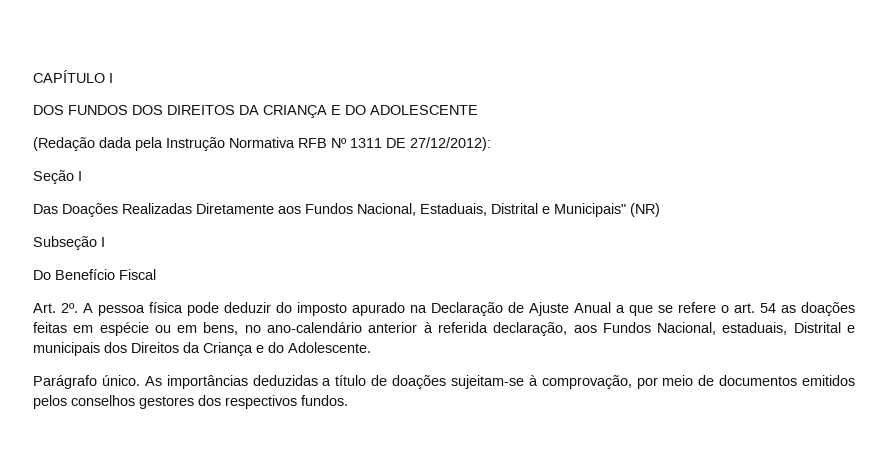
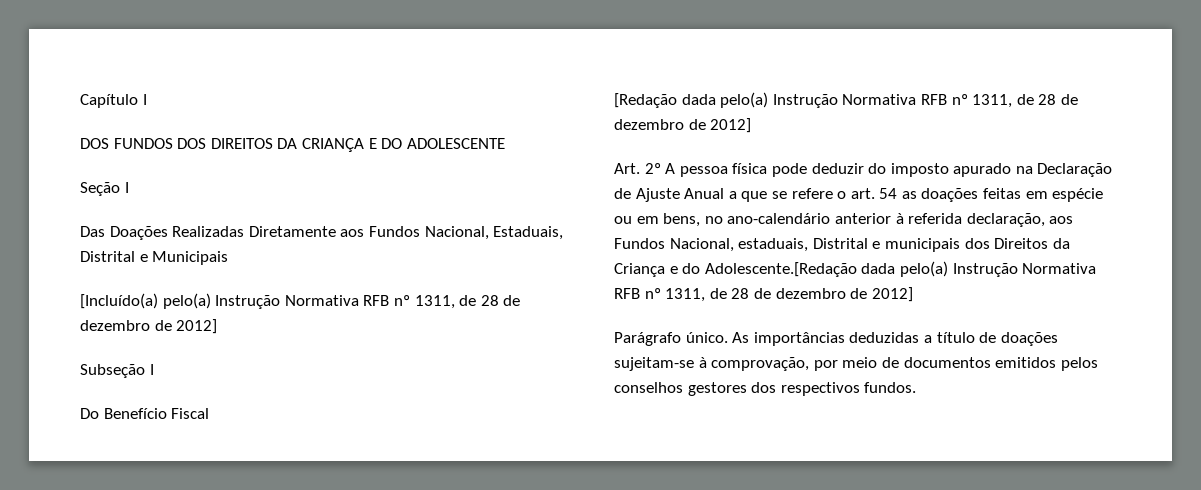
[33,70,105,83] CAPÍTULO -> [80,94,138,108] Capítulo
[33,137,491,151] // (Redação dada pela Instrução Normativa RFB Nº 1311 DE 27/12/2012): -> (505, 143) none
[554,203,660,217] Municipais" (NR) -> [152,251,229,265] [80,293,521,309] [80,319,218,334] Municipais // [Incluído(a) pelo(a) Instrução Normativa RFB nº 1311, de 28 de dezembro de 2012]
(156, 274) none -> [614,92,1078,108] [614,118,752,133] // [Redação dada pelo(a) Instrução Normativa RFB nº 1311, de 28 de dezembro de 2012]
[61,303,78,313] 2º. -> [644,163,661,174] 2º
[288,342,371,353] Adolescente. -> [704,261,1097,277] [614,287,913,302] Adolescente.[Redação dada pelo(a) Instrução Normativa RFB nº 1311, de 28 de dezembro de 2012]

